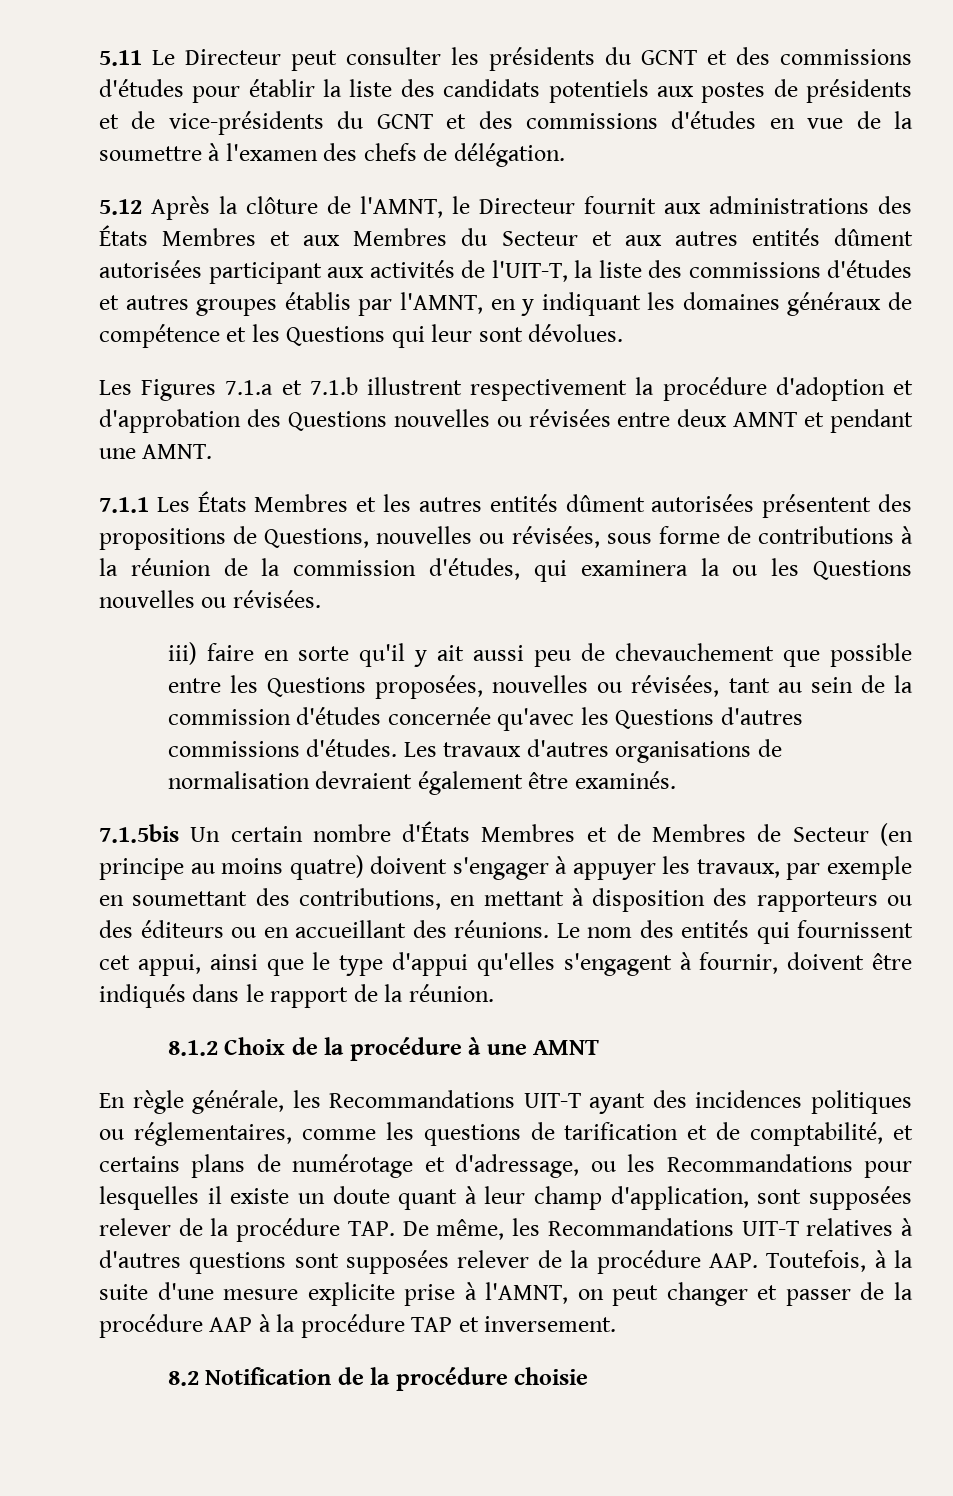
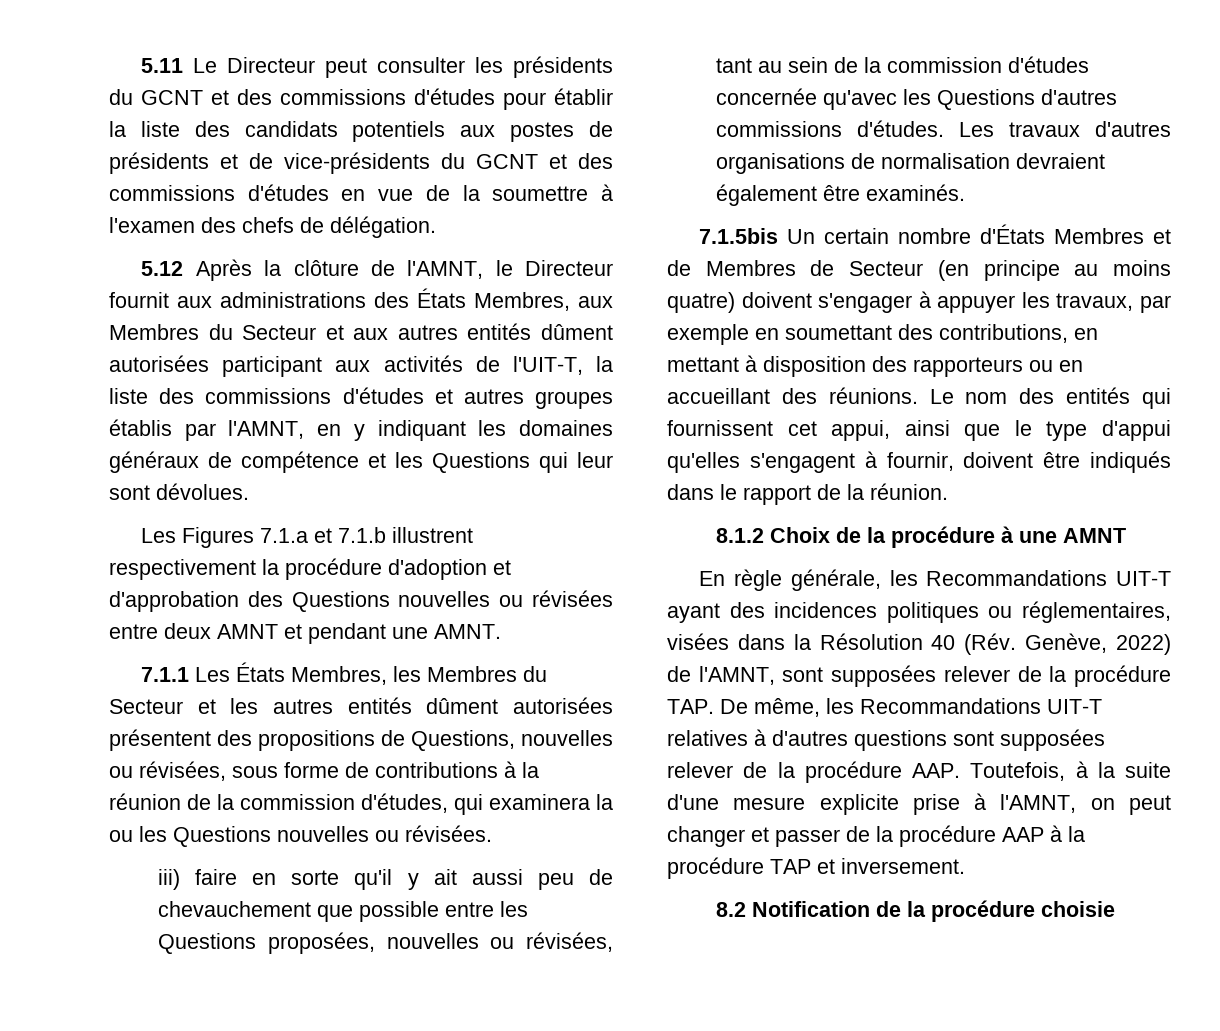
[162,228,291,246] Membres et -> [474,292,570,311] Membres,
[254,494,349,512] Membres -> [291,666,548,685] [109,699,183,714] Membres, les Membres du Secteur
[99,920,256,938] des éditeurs ou -> (1053, 366) none
[301,1122,913,1146] [99,1154,913,1178] [99,1186,749,1210] comme les questions de tarification et de comptabilité, et certains plans de numérotage et d'adressage, ou les Recommandations pour lesquelles il existe un doute quant à leur champ d'application, -> [667,633,1171,655] [667,666,775,685] visées dans la Résolution 40 (Rév. Genève, 2022) de l'AMNT,

